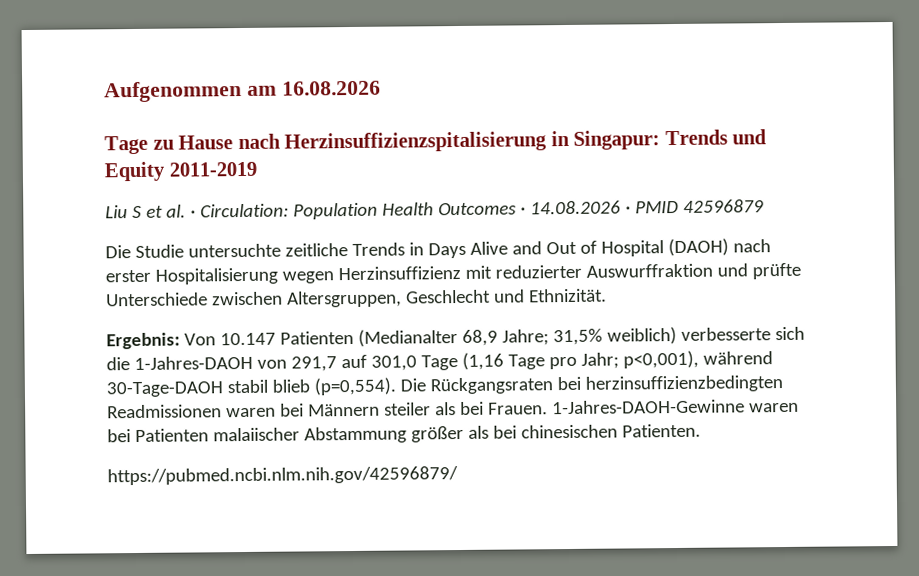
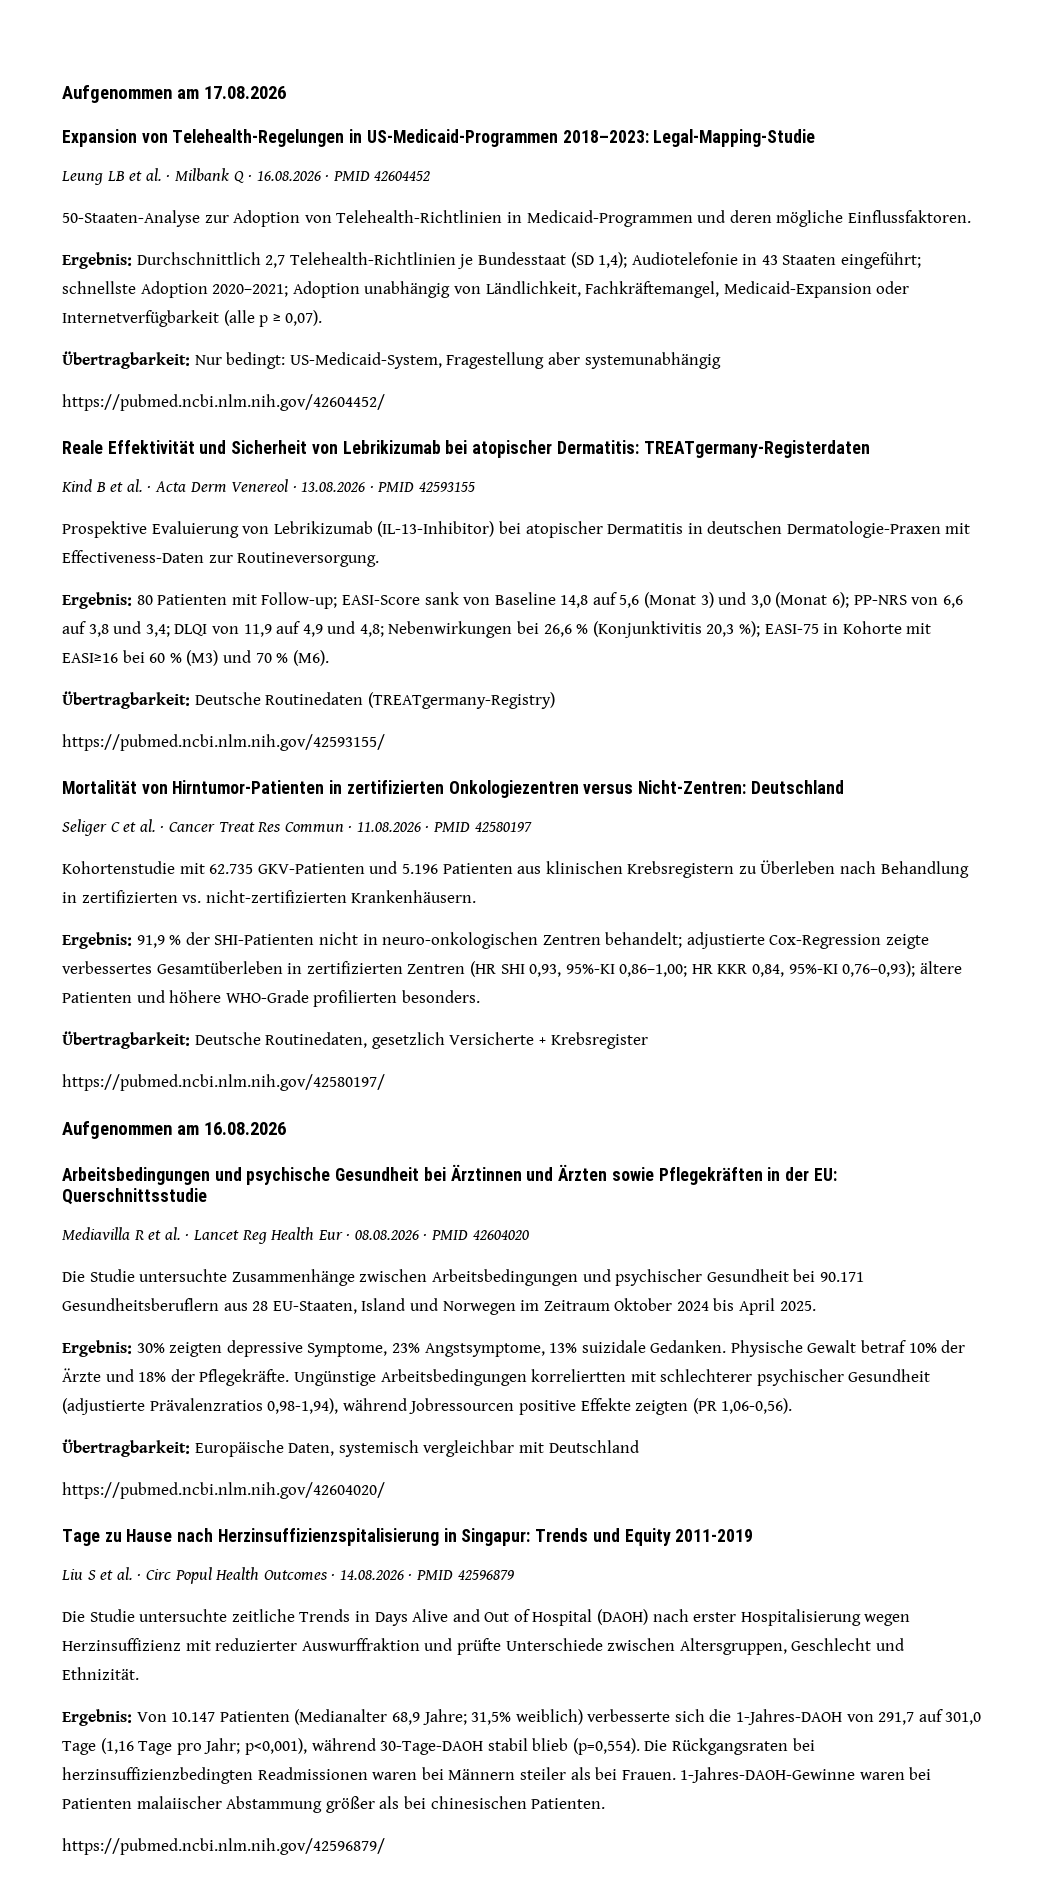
[104,80,381,103] Aufgenommen am 16.08.2026 -> [62,85,286,103] [62,129,816,147] [61,168,431,185] [62,210,971,227] [62,252,922,269] [62,281,910,298] [62,310,323,327] [62,351,721,369] [62,394,385,411] [62,440,870,458] [61,479,476,493] [62,521,971,538] [62,550,380,567] [62,592,963,609] [62,621,932,638] [62,650,329,666] [62,691,555,709] [62,734,385,751] [62,780,844,798] [62,819,532,836] [62,860,969,878] [62,890,477,903] [62,932,930,949] [62,961,962,977] [62,990,480,1007] [62,1031,648,1049] [62,1074,385,1091] [62,1121,286,1139] [62,1164,837,1185] [62,1188,207,1205] [62,1227,529,1244] [62,1269,864,1286] [62,1298,816,1315] [62,1340,966,1357] [62,1368,931,1386] [62,1398,793,1415] [62,1439,639,1457] [62,1482,385,1499] Aufgenommen am 17.08.2026 // Expansion von Telehealth-Regelungen in US-Medicaid-Programmen 2018–2023: Legal-Mapping-Studie // Leung LB et al. · Milbank Q · 16.08.2026 · PMID 42604452 // 50-Staaten-Analyse zur Adoption von Telehealth-Richtlinien in Medicaid-Programmen und deren mögliche Einflussfaktoren. // Ergebnis: Durchschnittlich 2,7 Telehealth-Richtlinien je Bundesstaat (SD 1,4); Audiotelefonie in 43 Staaten eingeführt; schnellste Adoption 2020–2021; Adoption unabhängig von Ländlichkeit, Fachkräftemangel, Medicaid-Expansion oder Internetverfügbarkeit (alle p ≥ 0,07). // Übertragbarkeit: Nur bedingt: US-Medicaid-System, Fragestellung aber systemunabhängig // https://pubmed.ncbi.nlm.nih.gov/42604452/ // Reale Effektivität und Sicherheit von Lebrikizumab bei atopischer Dermatitis: TREATgermany-Registerdaten // Kind B et al. · Acta Derm Venereol · 13.08.2026 · PMID 42593155 // Prospektive Evaluierung von Lebrikizumab (IL-13-Inhibitor) bei atopischer Dermatitis in deutschen Dermatologie-Praxen mit Effectiveness-Daten zur Routineversorgung. // Ergebnis: 80 Patienten mit Follow-up; EASI-Score sank von Baseline 14,8 auf 5,6 (Monat 3) und 3,0 (Monat 6); PP-NRS von 6,6 auf 3,8 und 3,4; DLQI von 11,9 auf 4,9 und 4,8; Nebenwirkungen bei 26,6 % (Konjunktivitis 20,3 %); EASI-75 in Kohorte mit EASI≥16 bei 60 % (M3) und 70 % (M6). // Übertragbarkeit: Deutsche Routinedaten (TREATgermany-Registry) // https://pubmed.ncbi.nlm.nih.gov/42593155/ // Mortalität von Hirntumor-Patienten in zertifizierten Onkologiezentren versus Nicht-Zentren: Deutschland // Seliger C et al. · Cancer Treat Res Commun · 11.08.2026 · PMID 42580197 // Kohortenstudie mit 62.735 GKV-Patienten und 5.196 Patienten aus klinischen Krebsregistern zu Überleben nach Behandlung in zertifizierten vs. nicht-zertifizierten Krankenhäusern. // Ergebnis: 91,9 % der SHI-Patienten nicht in neuro-onkologischen Zentren behandelt; adjustierte Cox-Regression zeigte verbessertes Gesamtüberleben in zertifizierten Zentren (HR SHI 0,93, 95%-KI 0,86–1,00; HR KKR 0,84, 95%-KI 0,76–0,93); ältere Patienten und höhere WHO-Grade profilierten besonders. // Übertragbarkeit: Deutsche Routinedaten, gesetzlich Versicherte + Krebsregister // https://pubmed.ncbi.nlm.nih.gov/42580197/ // Aufgenommen am 16.08.2026 // Arbeitsbedingungen und psychische Gesundheit bei Ärztinnen und Ärzten sowie Pflegekräften in der EU: Querschnittsstudie // Mediavilla R et al. · Lancet Reg Health Eur · 08.08.2026 · PMID 42604020 // Die Studie untersuchte Zusammenhänge zwischen Arbeitsbedingungen und psychischer Gesundheit bei 90.171 Gesundheitsberuflern aus 28 EU-Staaten, Island und Norwegen im Zeitraum Oktober 2024 bis April 2025. // Ergebnis: 30% zeigten depressive Symptome, 23% Angstsymptome, 13% suizidale Gedanken. Physische Gewalt betraf 10% der Ärzte und 18% der Pflegekräfte. Ungünstige Arbeitsbedingungen korreliertten mit schlechterer psychischer Gesundheit (adjustierte Prävalenzratios 0,98-1,94), während Jobressourcen positive Effekte zeigten (PR 1,06-0,56). // Übertragbarkeit: Europäische Daten, systemisch vergleichbar mit Deutschland // https://pubmed.ncbi.nlm.nih.gov/42604020/
[199,202,378,220] Circulation: Population -> [145,1567,212,1584] Circ Popul

